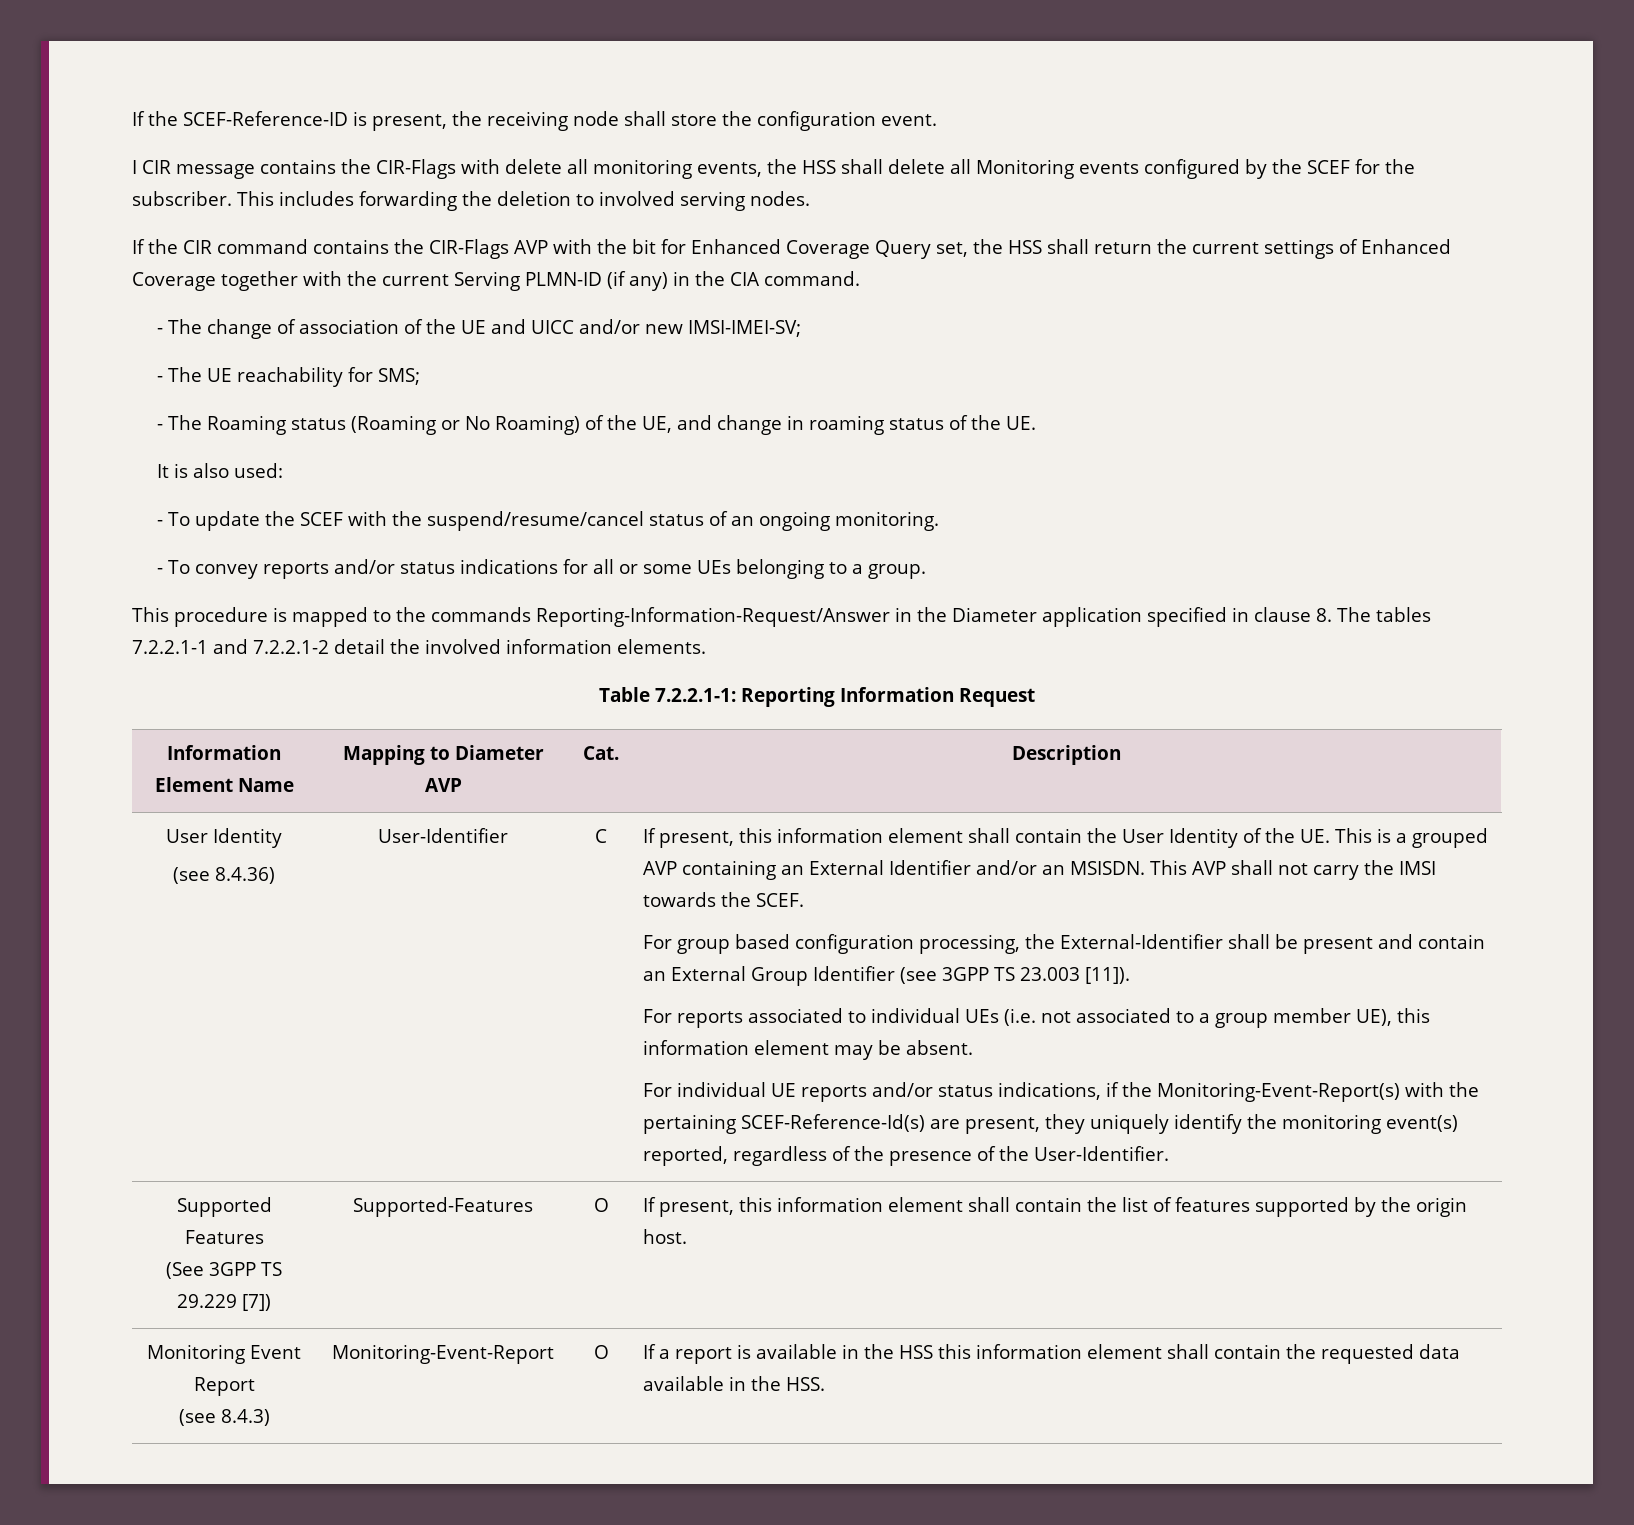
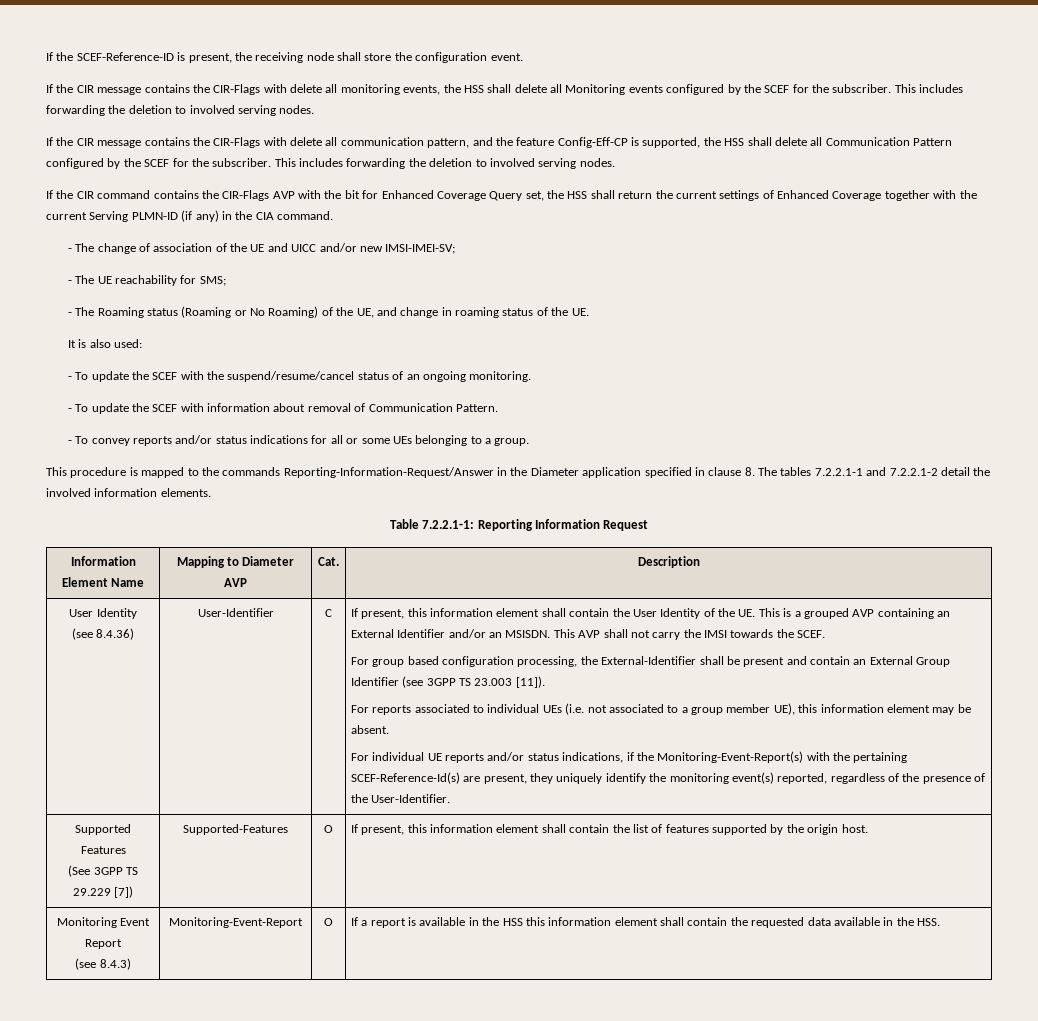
[132,160,137,174] I -> [46,84,74,93] If the
(810, 198) none -> [46,137,952,148] [46,158,615,169] // If the CIR message contains the CIR-Flags with delete all communication pattern, and the feature Config-Eff-CP is supported, the HSS shall delete all Communication Pattern configured by the SCEF for the subscriber. This includes forwarding the deletion to involved serving nodes.
(939, 521) none -> [67,403,498,414] // - To update the SCEF with information about removal of Communication Pattern.

